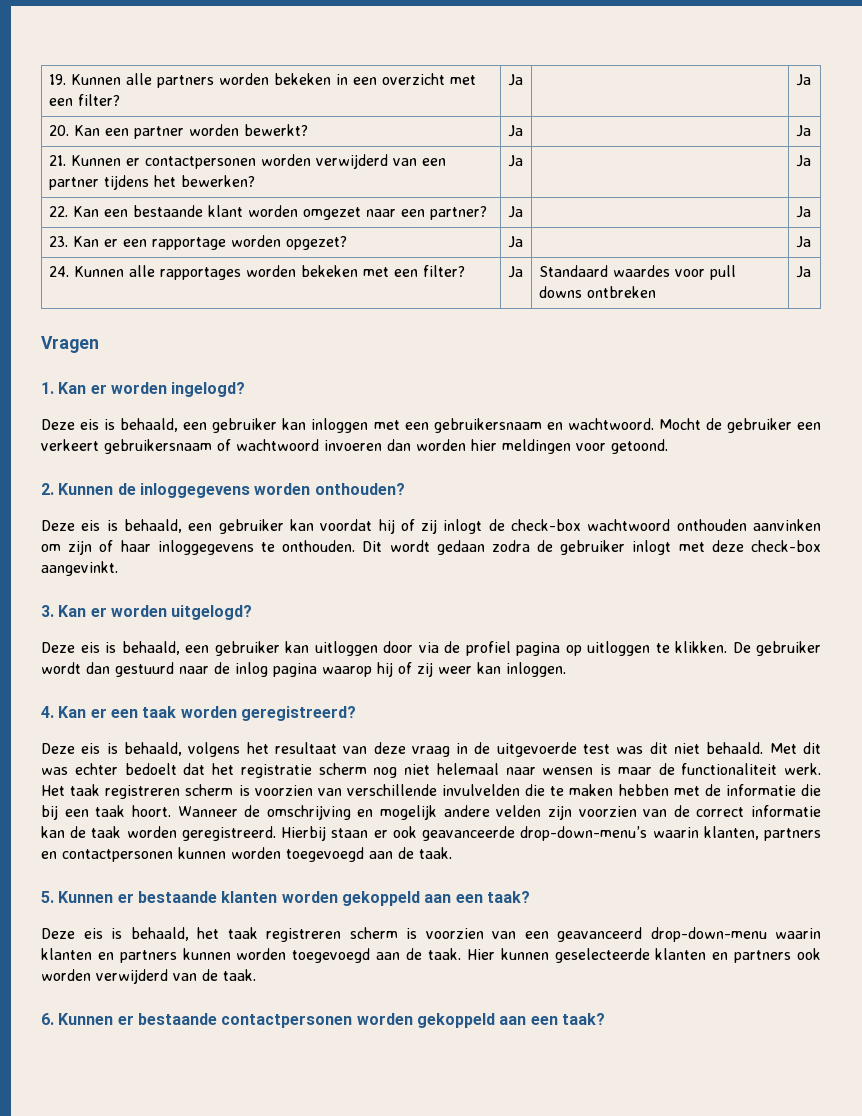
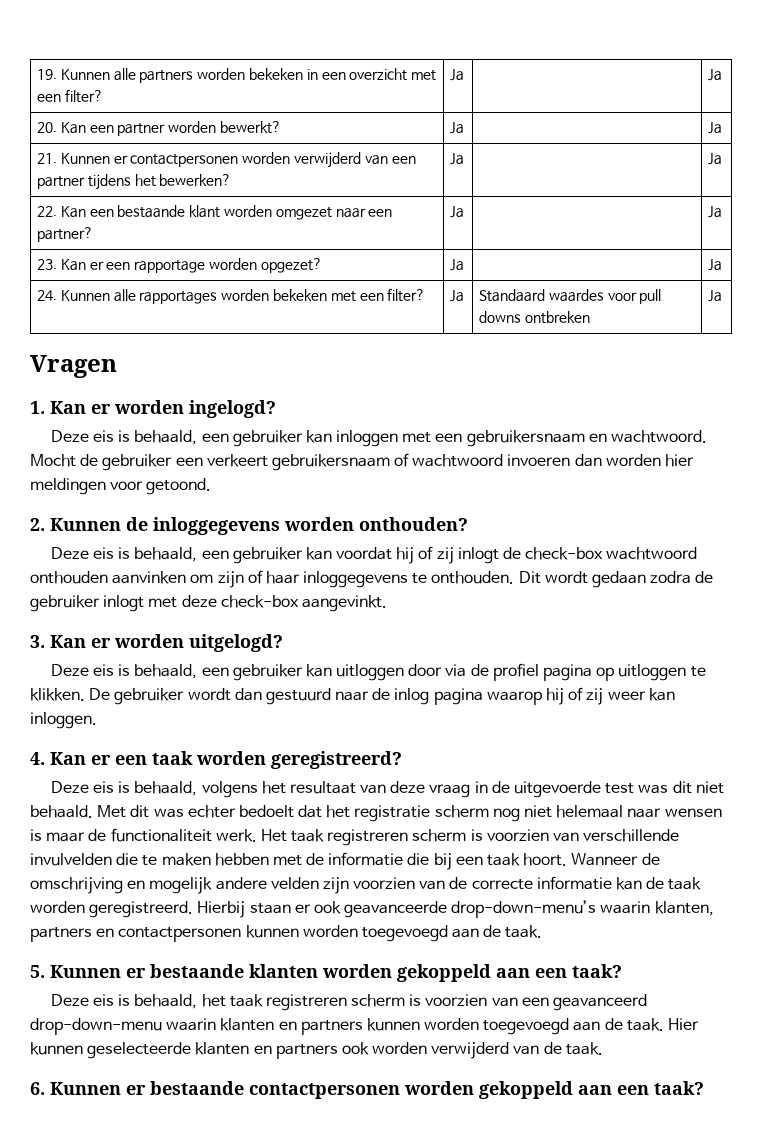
[696,807,745,817] correct -> [471,879,533,890] correcte

